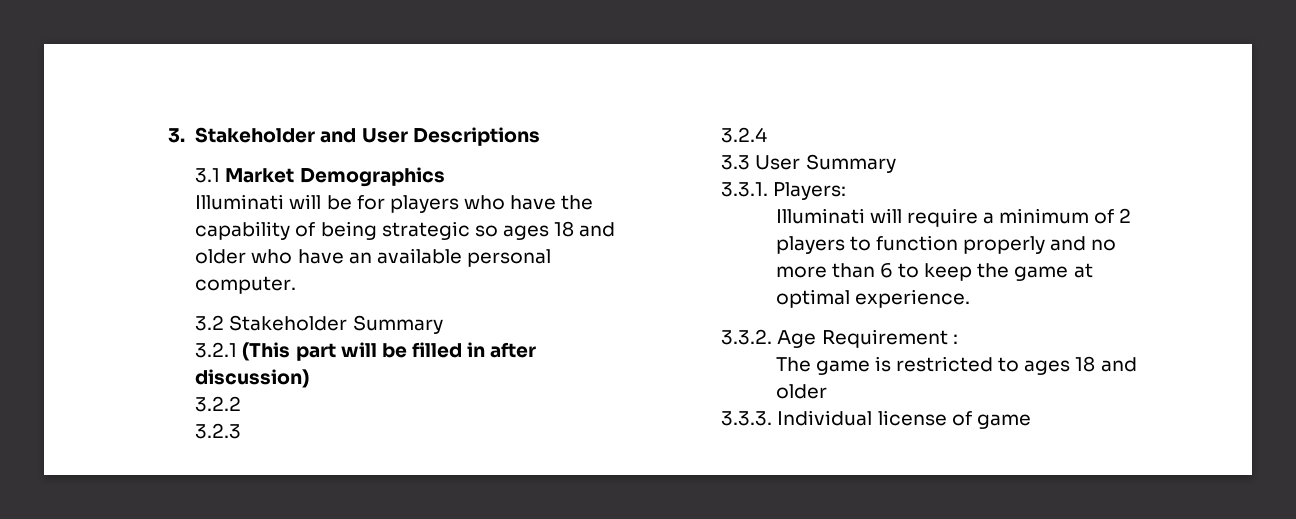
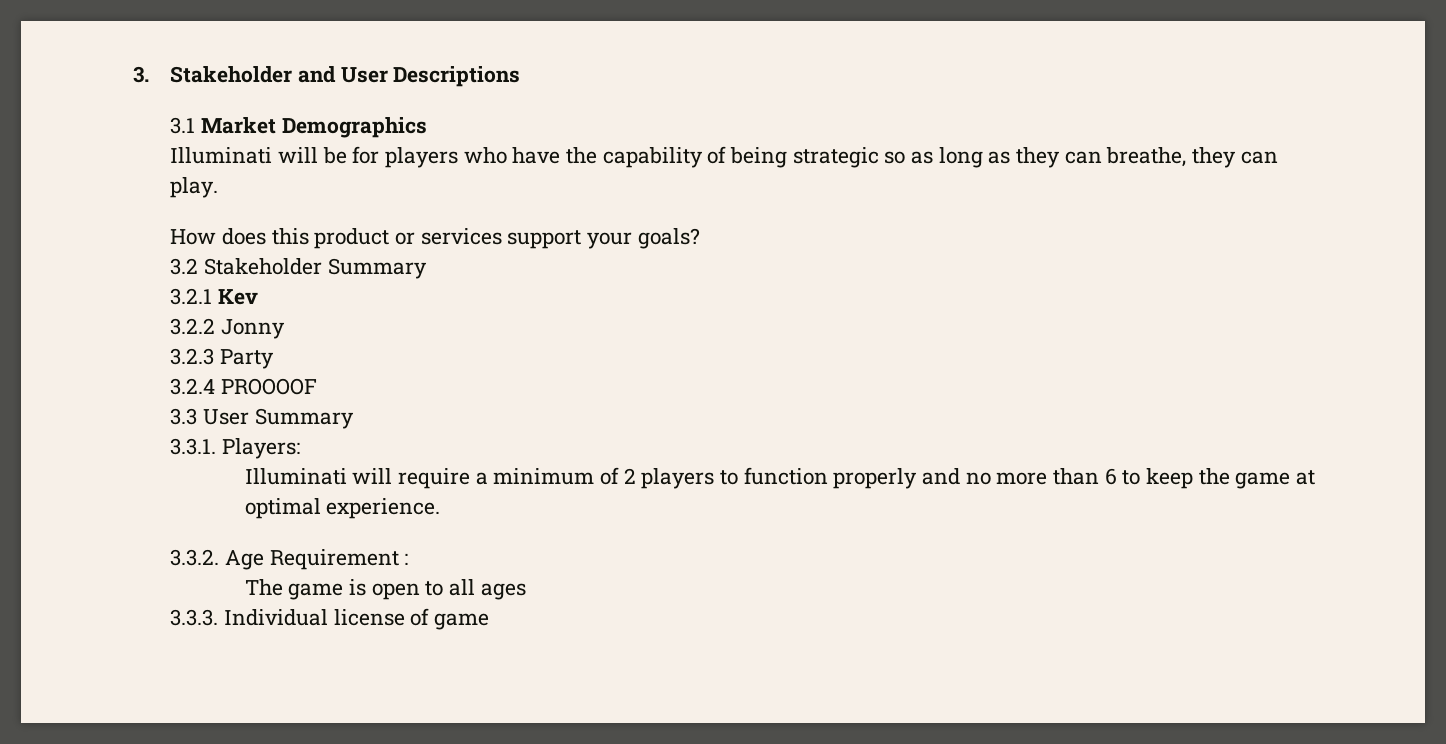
[502,221,616,240] [195,248,551,267] [195,276,297,294] [195,315,443,334] [195,342,537,361] [195,369,310,388] ages 18 and older who have an available personal computer. // 3.2 Stakeholder Summary // 3.2.1 (This part will be filled in after discussion) -> [911,147,1278,168] [170,177,219,198] [170,228,700,249] [170,258,427,279] [170,288,258,305] as long as they can breathe, they can play. // How does this product or services support your goals? // 3.2 Stakeholder Summary // 3.2.1 Kev
(242, 404) none -> [220,319,285,339] Jonny
(242, 431) none -> [219,349,274,369] Party
(768, 135) none -> [220,378,317,395] PROOOOF
[896,356,1137,375] [775,384,827,399] restricted to ages 18 and older -> [371,579,526,600] open to all ages

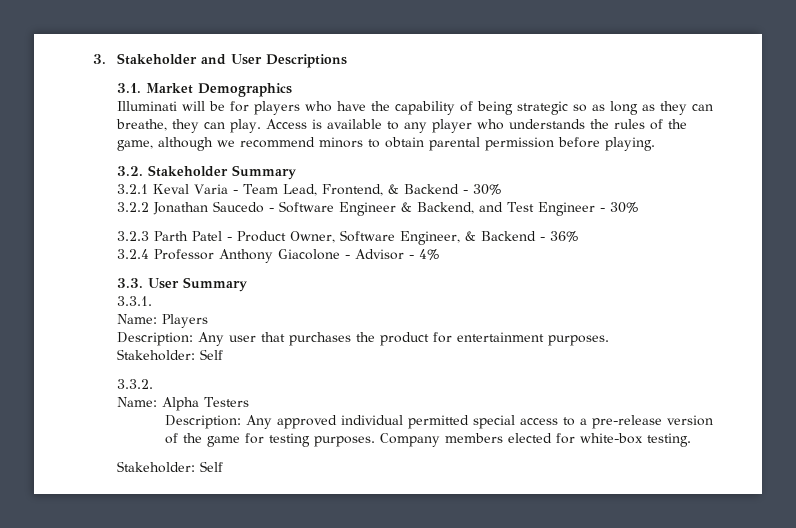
[170,117,196,134] 3.1 -> [117,83,142,93] 3.1.
[170,228,700,249] [170,258,427,279] [170,288,258,305] [170,318,285,339] [170,348,274,369] [170,378,317,395] [170,408,354,429] [170,438,300,459] [244,467,1316,489] [244,498,441,519] [170,549,409,570] [244,579,526,600] [170,608,489,630] // How does this product or services support your goals? // 3.2 Stakeholder Summary // 3.2.1 Kev // 3.2.2 Jonny // 3.2.3 Party // 3.2.4 PROOOOF // 3.3 User Summary // 3.3.1. Players: // Illuminati will require a minimum of 2 players to function properly and no more than 6 to keep the game at optimal experience. // 3.3.2. Age Requirement : // The game is open to all ages // 3.3.3. Individual license of game -> [266,119,688,133] [117,137,656,151] [117,165,297,180] [117,184,503,196] [117,201,640,216] [117,230,580,245] [117,249,441,263] [117,277,248,292] [117,296,153,306] [117,314,209,328] [117,332,610,346] [117,349,224,361] [117,379,154,389] [117,397,250,411] [165,415,714,429] [165,433,692,447] [117,461,224,473] Access is available to any player who understands the rules of the game, although we recommend minors to obtain parental permission before playing. // 3.2. Stakeholder Summary // 3.2.1 Keval Varia - Team Lead, Frontend, & Backend - 30% // 3.2.2 Jonathan Saucedo - Software Engineer & Backend, and Test Engineer - 30% // 3.2.3 Parth Patel - Product Owner, Software Engineer, & Backend - 36% // 3.2.4 Professor Anthony Giacolone - Advisor - 4% // 3.3. User Summary // 3.3.1. // Name: Players // Description: Any user that purchases the product for entertainment purposes. // Stakeholder: Self // 3.3.2. // Name: Alpha Testers // Description: Any approved individual permitted special access to a pre-release version of the game for testing purposes. Company members elected for white-box testing. // Stakeholder: Self

